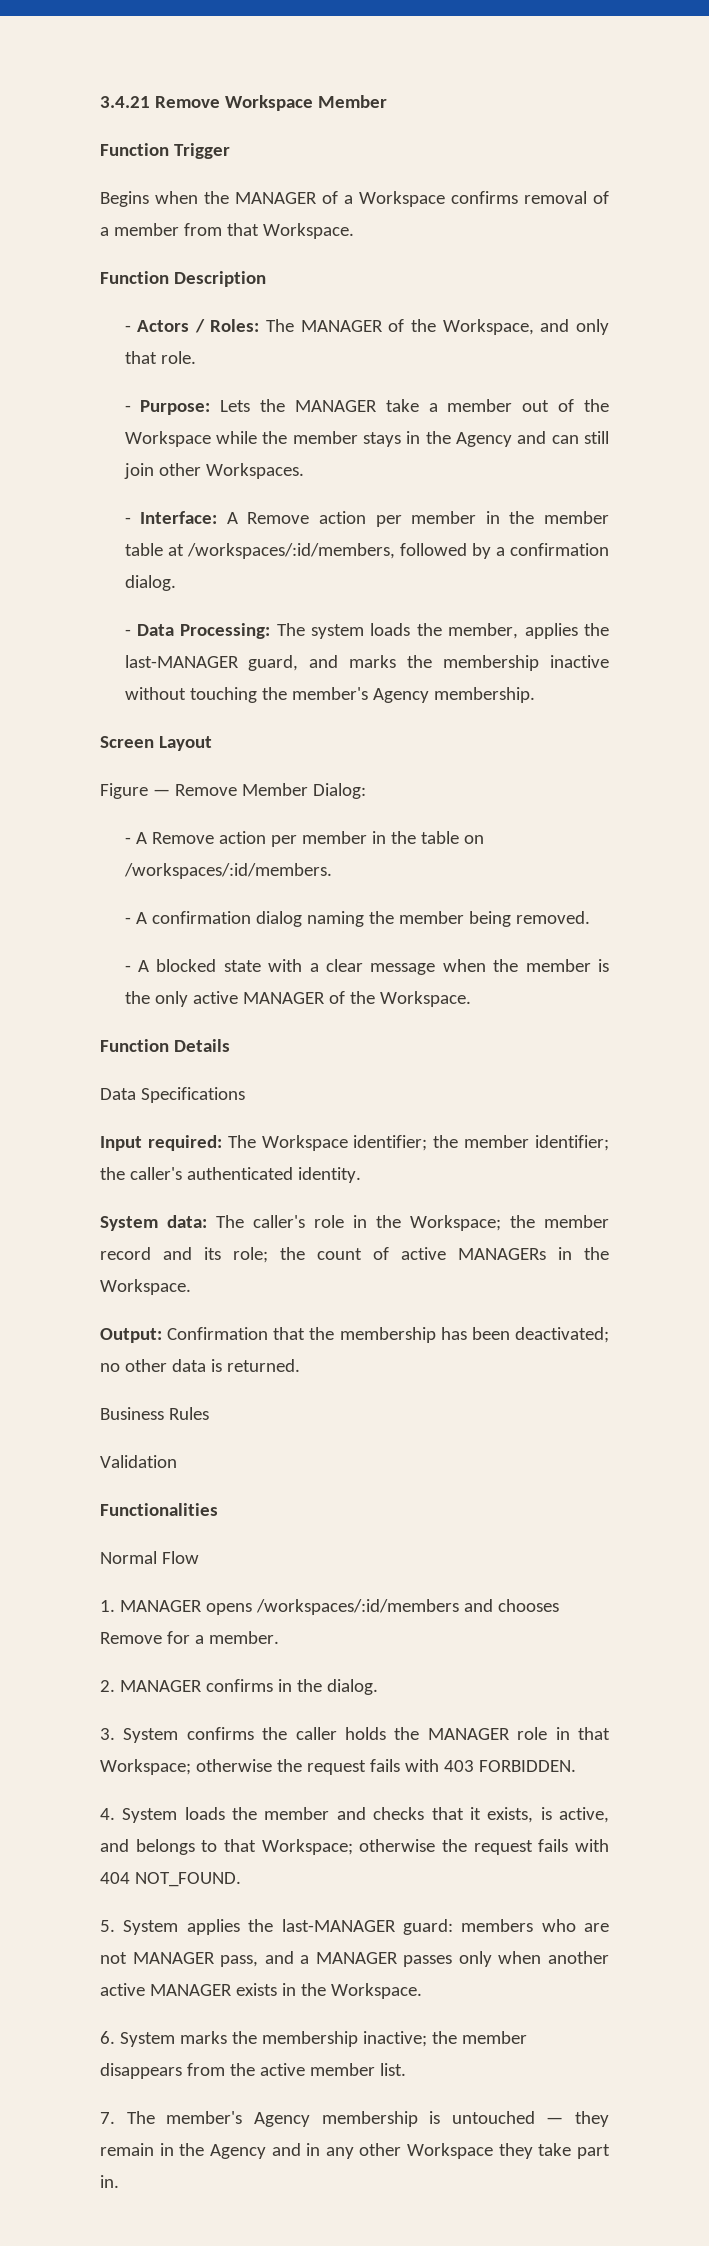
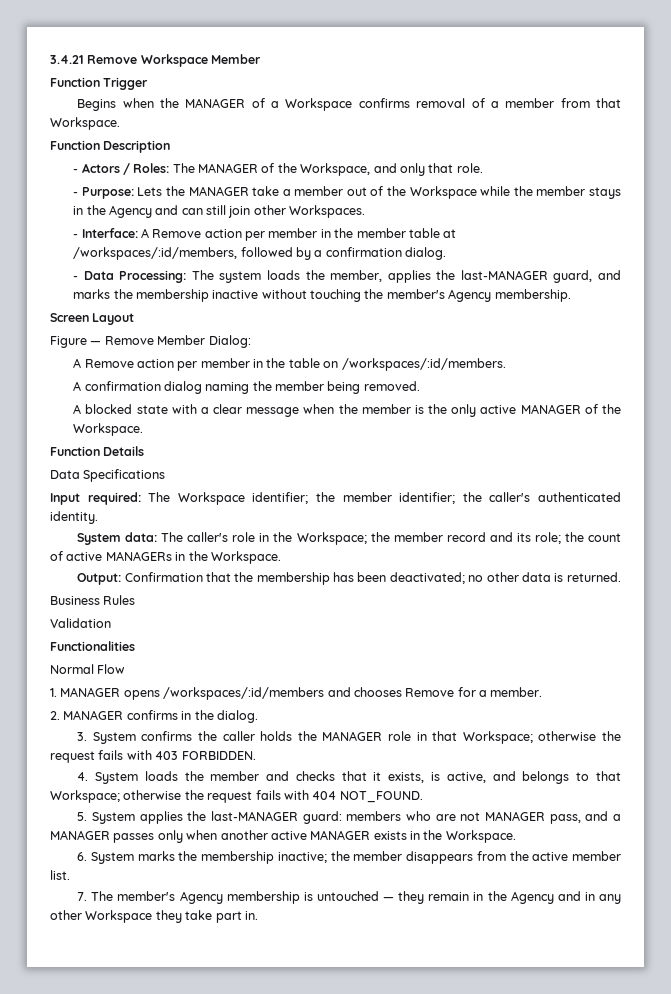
[124,837,131,844] - -> (251, 341) none
[124,917,131,924] - -> (506, 364) none
[124,965,131,972] - -> (420, 386) none

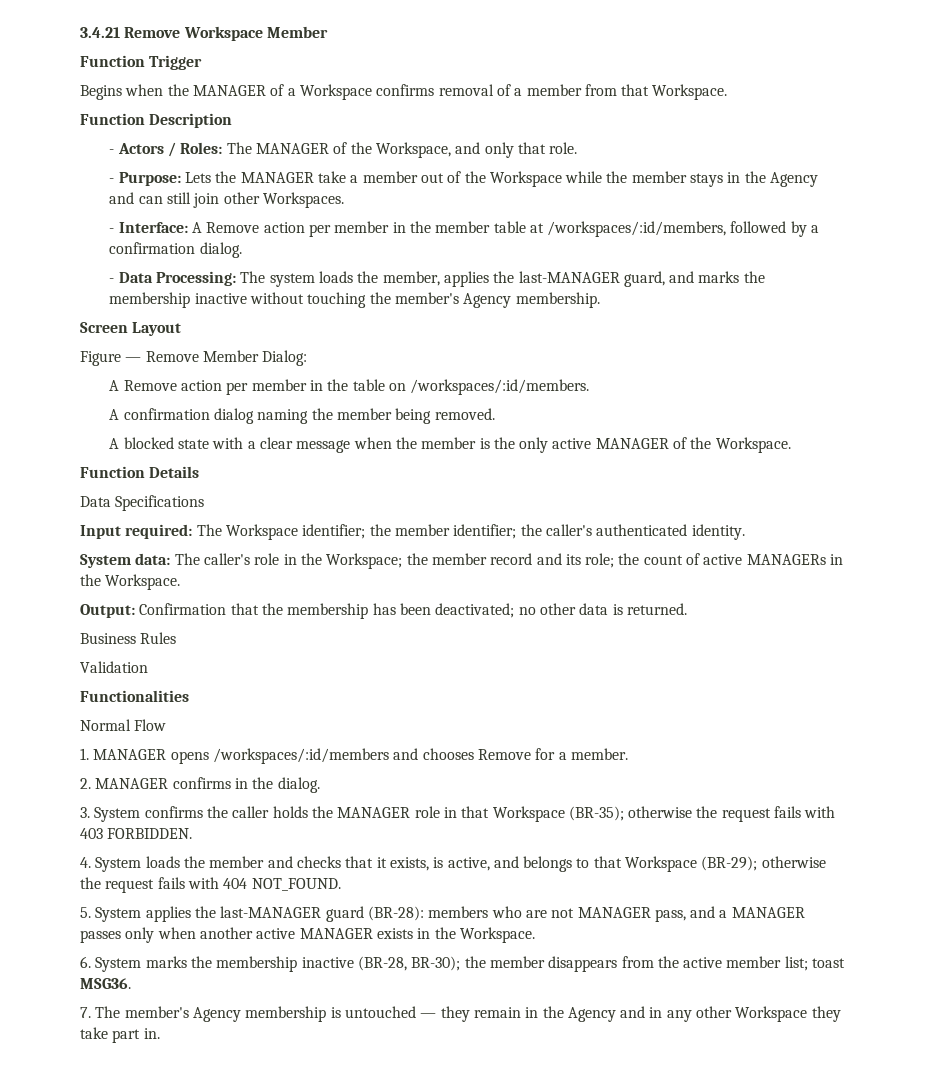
[462,731,533,744] Workspace; -> [492,806,624,822] Workspace (BR-35);
[50,790,120,803] Workspace; -> [625,856,758,872] Workspace (BR-29);
[302,811,342,824] guard: -> [325,906,424,922] guard (BR-28):
[277,852,327,863] inactive; -> [301,956,461,971] inactive (BR-28, BR-30);
[50,870,70,880] list. -> [784,956,846,971] [80,978,131,989] list; toast MSG36.

